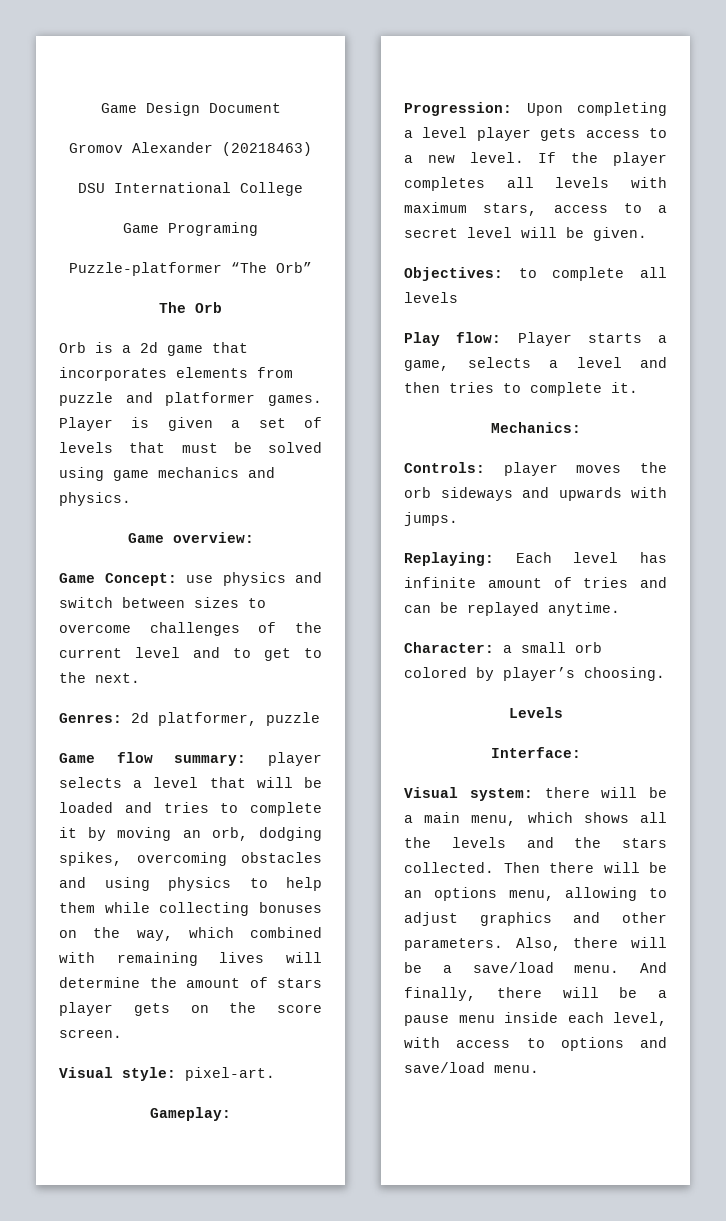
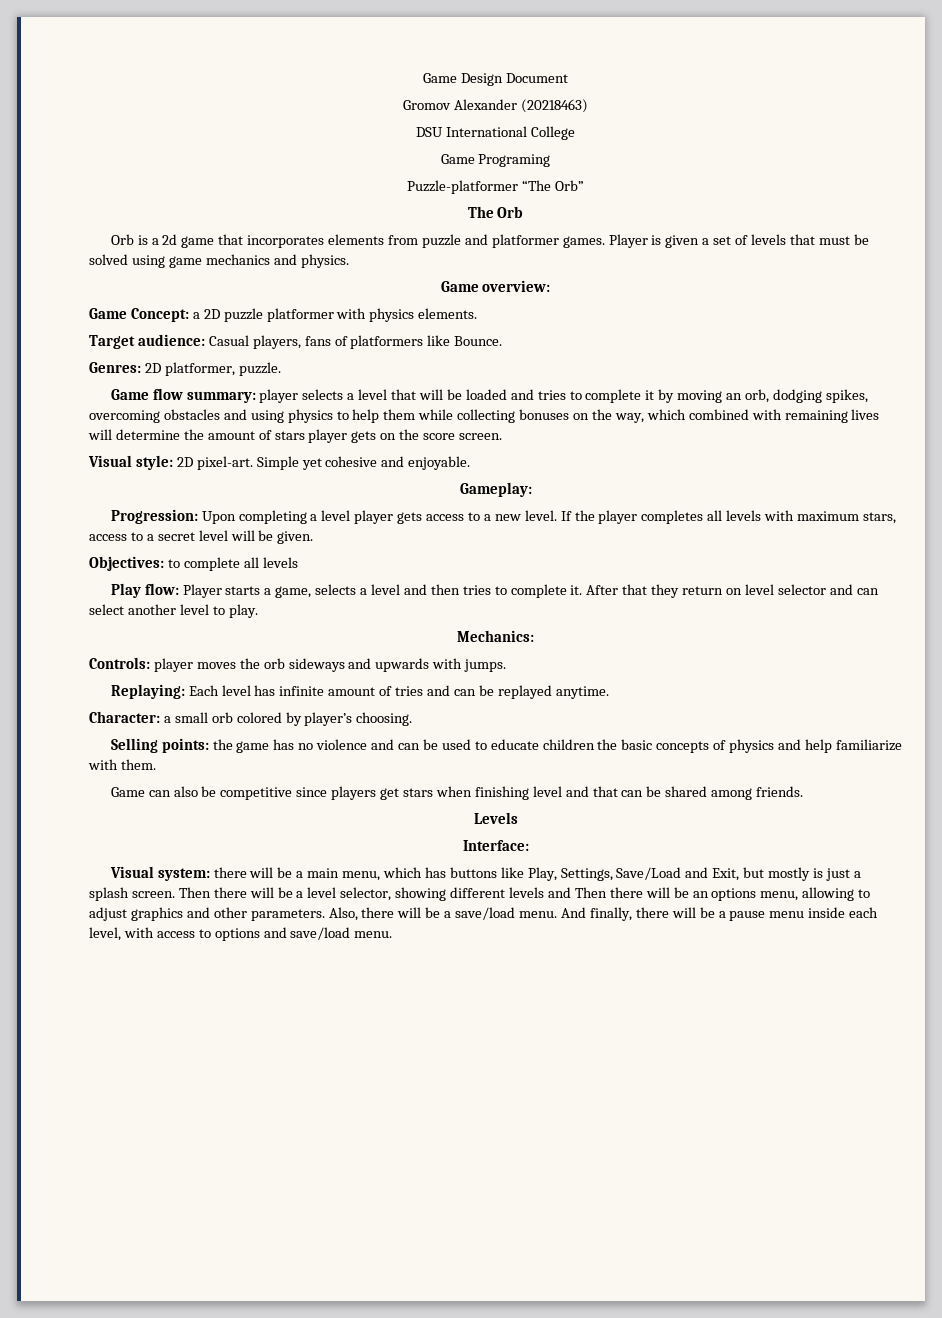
[186,572,322,586] [59,597,266,608] [59,622,322,636] [59,647,322,661] [59,672,140,683] [59,712,320,726] use physics and switch between sizes to overcome challenges of the current level and to get to the next. // Genres: 2d platformer, puzzle -> [192,308,478,322] [89,334,503,349] [89,362,281,376] a 2D puzzle platformer with physics elements. // Target audience: Casual players, fans of platformers like Bounce. // Genres: 2D platformer, puzzle.
(176, 1074) none -> [176,457,193,467] 2D
(275, 1074) none -> [256,456,471,470] Simple yet cohesive and enjoyable.
(638, 387) none -> [586,584,879,598] [89,604,258,618] After that they return on level selector and can select another level to play.
(665, 674) none -> [110,738,902,753] [88,759,156,770] [110,786,804,800] // Selling points: the game has no violence and can be used to educate children the basic concepts of physics and help familiarize with them. // Game can also be competitive since players get stars when finishing level and that can be shared among friends.
[583,812,667,823] [404,837,667,848] [404,862,494,873] shows all the levels and the stars collected. -> [424,867,861,881] [89,887,571,901] has buttons like Play, Settings, Save/Load and Exit, but mostly is just a splash screen. Then there will be a level selector, showing different levels and

